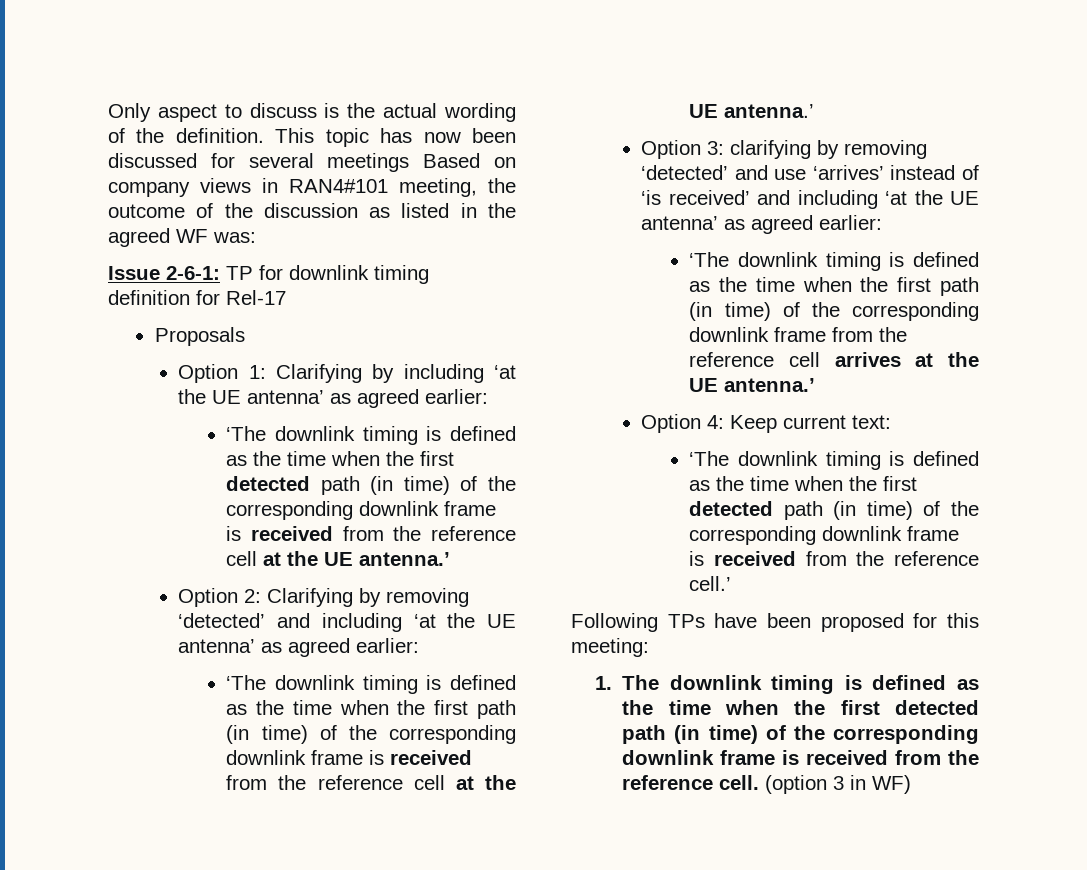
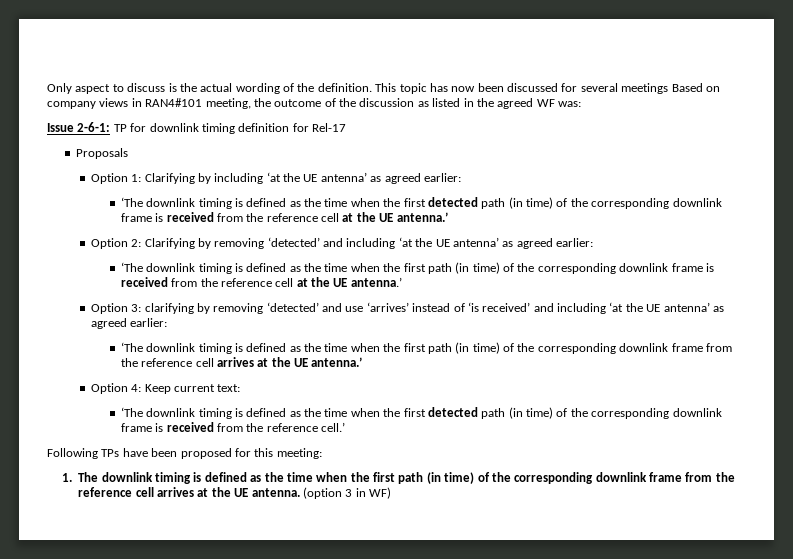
[895,700,979,715] [622,725,979,744] [622,750,979,765] [622,775,760,790] detected path (in time) of the corresponding downlink frame is received from the reference cell. -> [398,472,735,484] [78,487,300,497] path (in time) of the corresponding downlink frame from the reference cell arrives at the UE antenna.

